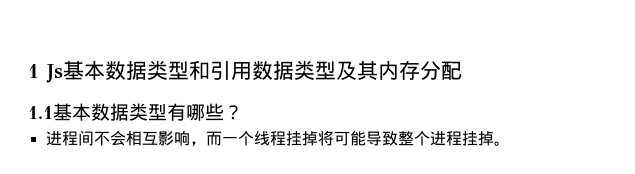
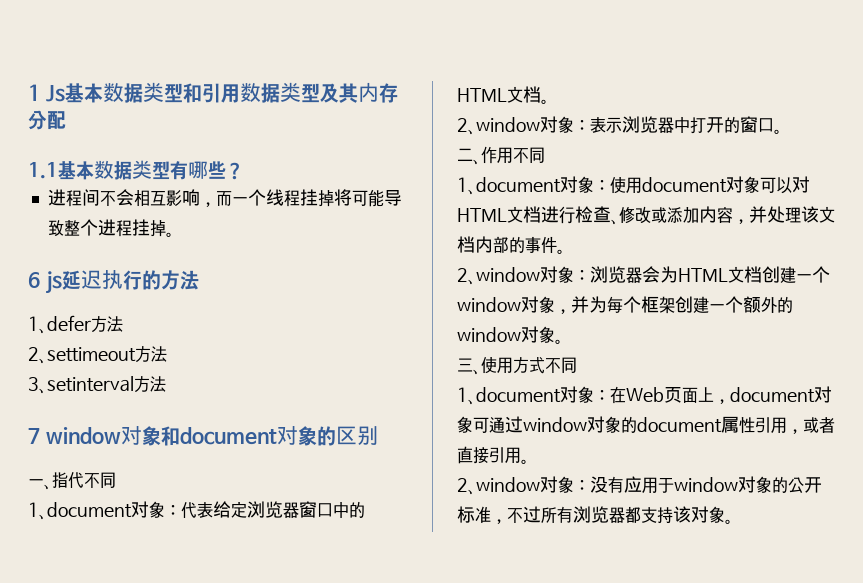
(510, 143) none -> [28,270,199,294] [28,315,123,334] [28,346,167,364] [28,376,166,394] [28,426,378,446] [28,472,116,490] [28,501,365,520] [457,86,549,104] [457,116,782,135] [457,146,545,165] [457,176,810,195] [457,206,835,225] [457,236,565,254] [457,266,830,285] [457,296,793,314] [457,326,563,344] [457,356,577,375] [457,386,832,405] [457,416,835,434] [457,446,529,464] [457,476,822,495] [457,506,733,524] // 6 js延迟执行的方法 // 1、defer方法 // 2、settimeout方法 // 3、setinterval方法 // 7 window对象和document对象的区别 // 一、指代不同 // 1、document对象：代表给定浏览器窗口中的HTML文档。 // 2、window对象：表示浏览器中打开的窗口。 // 二、作用不同 // 1、document对象：使用document对象可以对HTML文档进行检查、修改或添加内容，并处理该文档内部的事件。 // 2、window对象：浏览器会为HTML文档创建一个window对象，并为每个框架创建一个额外的window对象。 // 三、使用方式不同 // 1、document对象：在Web页面上，document对象可通过window对象的document属性引用，或者直接引用。 // 2、window对象：没有应用于window对象的公开标准，不过所有浏览器都支持该对象。

